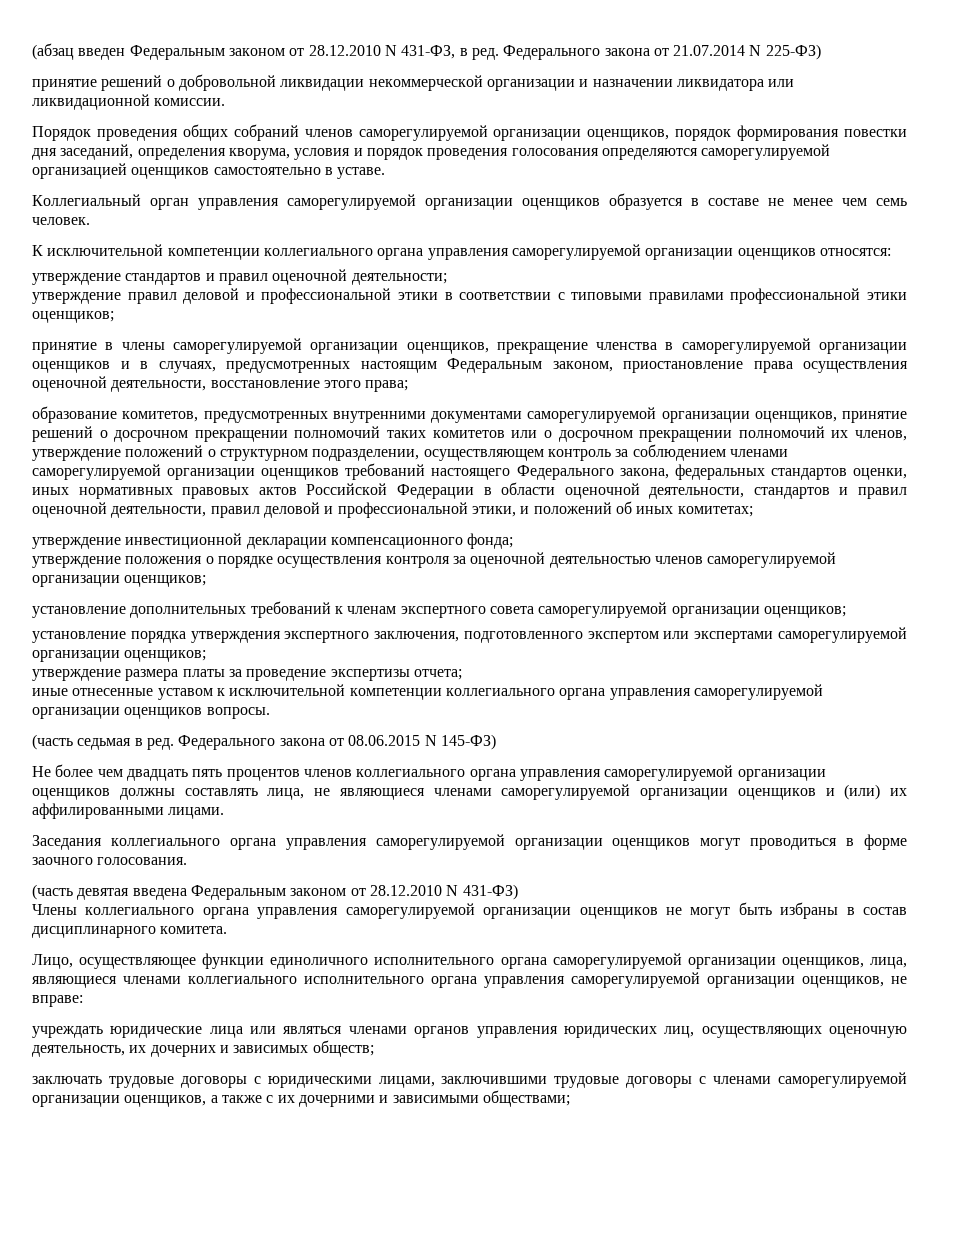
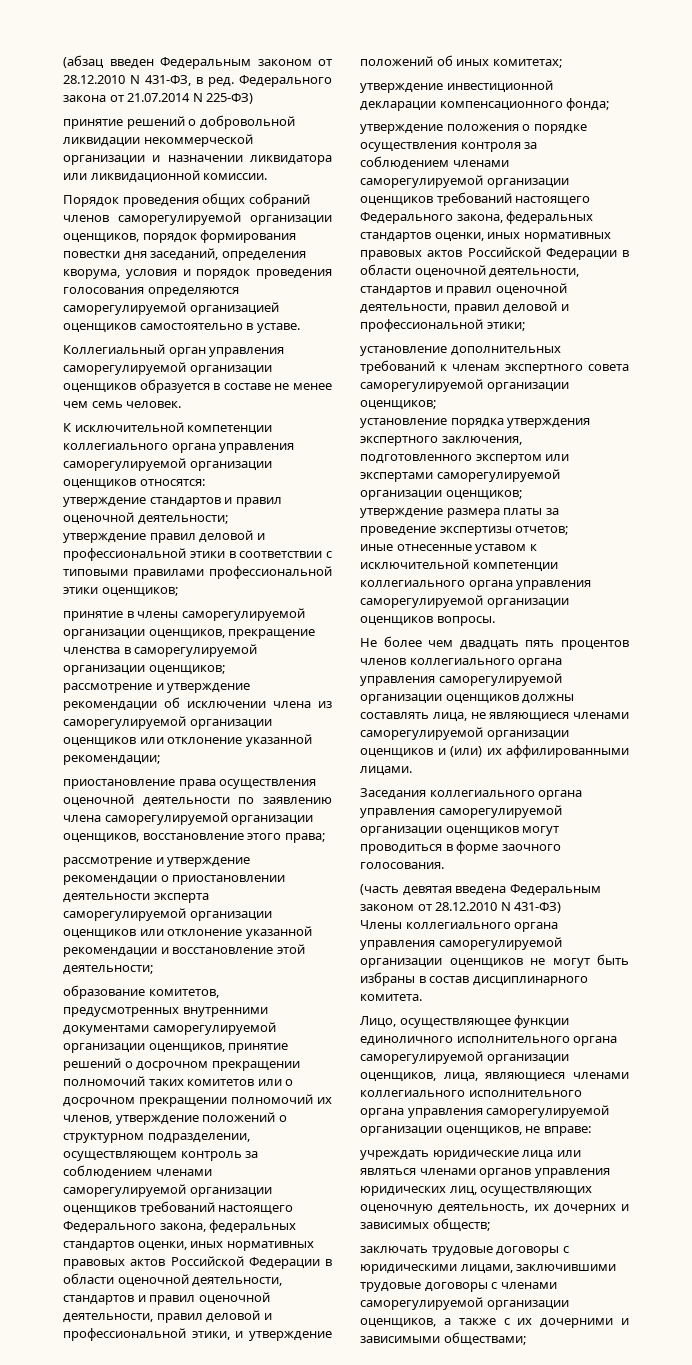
[32,358,908,373] [32,376,409,392] оценщиков и в случаях, предусмотренных настоящим Федеральным законом, приостановление права осуществления оценочной деятельности, восстановление этого права; -> [148,665,225,675] [63,683,251,693] [63,697,332,711] [63,716,272,729] [63,734,312,747] [63,755,160,765] [63,779,317,789] [63,794,332,807] [63,812,314,825] [63,833,325,843] [63,857,251,867] [63,875,286,885] [63,893,209,903] [63,908,272,921] [63,926,312,939] [63,944,305,957] [63,965,153,975] оценщиков; // рассмотрение и утверждение рекомендации об исключении члена из саморегулируемой организации оценщиков или отклонение указанной рекомендации; // приостановление права осуществления оценочной деятельности по заявлению члена саморегулируемой организации оценщиков, восстановление этого права; // рассмотрение и утверждение рекомендации о приостановлении деятельности эксперта саморегулируемой организации оценщиков или отклонение указанной рекомендации и восстановление этой деятельности;
(530, 510) none -> [248,1331,332,1341] утверждение
[470,552,837,568] [32,575,207,587] оценочной деятельностью членов саморегулируемой организации оценщиков; -> [360,156,509,170] [360,175,569,188] [360,192,591,206] [360,211,594,224] [360,232,611,242] [360,247,629,260] [360,264,580,278] [360,283,567,296] [360,301,569,314] [360,319,525,332] соблюдением членами саморегулируемой организации оценщиков требований настоящего Федерального закона, федеральных стандартов оценки, иных нормативных правовых актов Российской Федерации в области оценочной деятельности, стандартов и правил оценочной деятельности, правил деловой и профессиональной этики;
[413,669,462,680] отчета; -> [515,526,569,535] отчетов;
[32,734,496,750] // (часть седьмая в ред. Федерального закона от 08.06.2015 N 145-ФЗ) -> (495, 621) none

